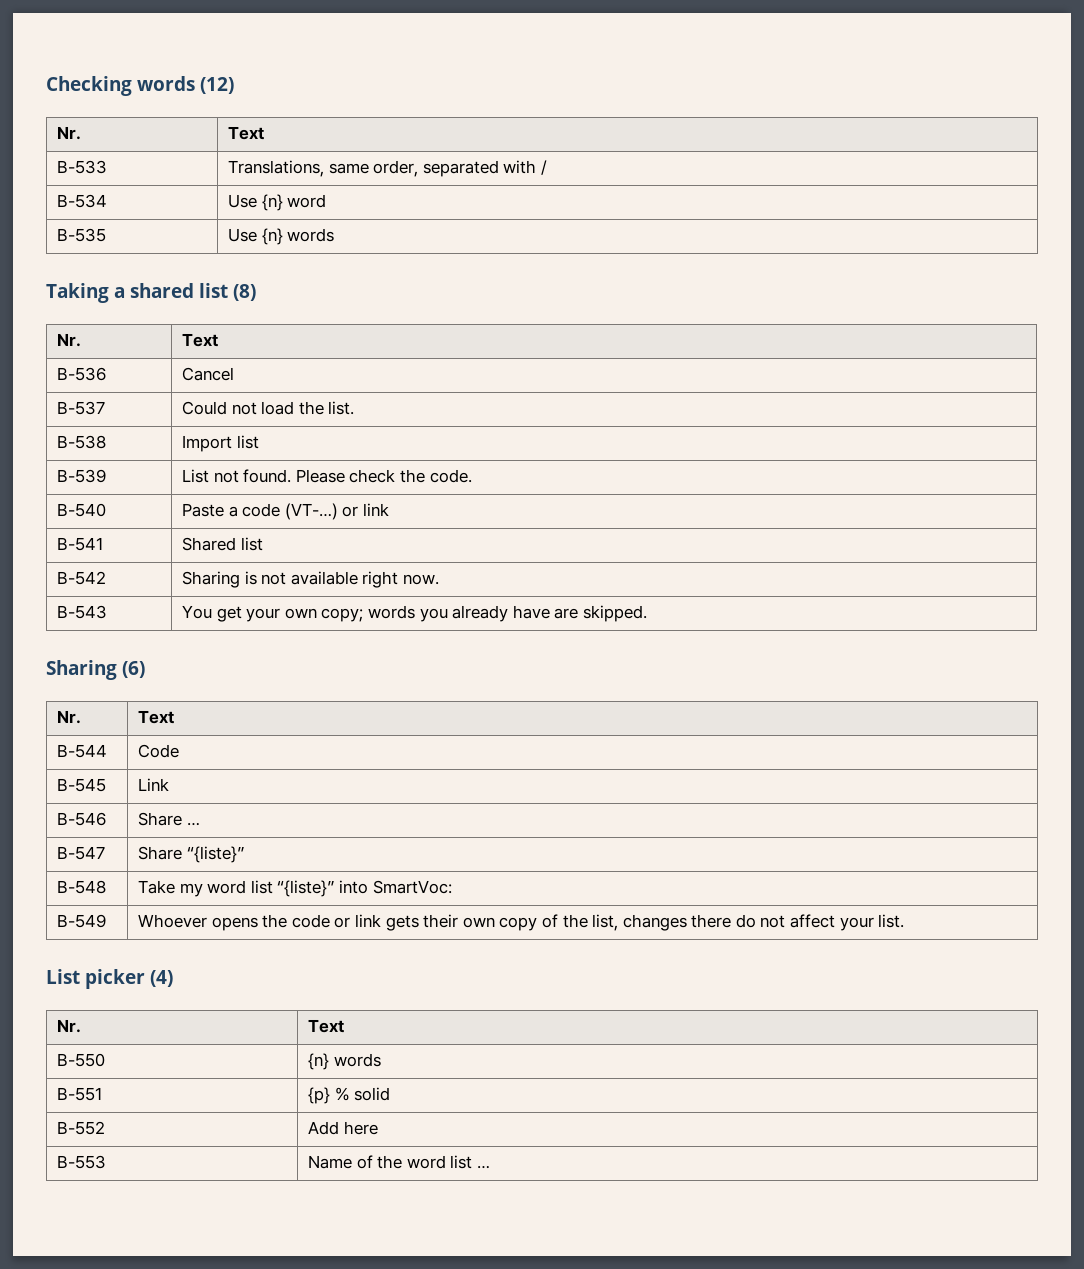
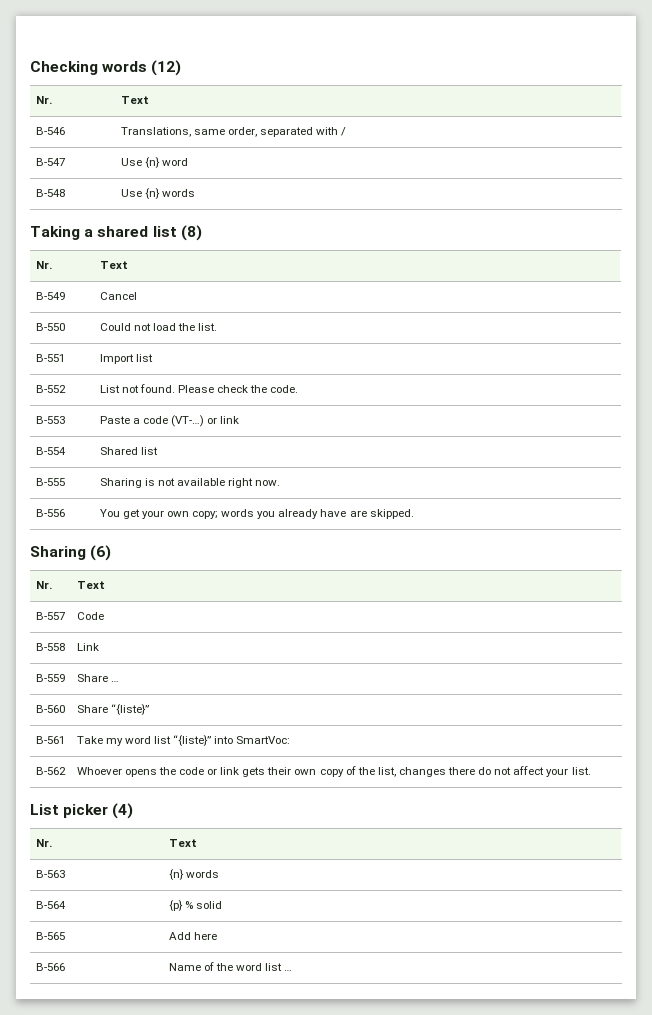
[57,160,108,174] B-533 -> [35,127,65,135] B-546
[57,194,108,208] B-534 -> [35,158,65,166] B-547
[57,228,107,242] B-535 -> [35,189,65,197] B-548
[57,367,107,381] B-536 -> [35,292,65,300] B-549
[57,401,106,415] B-537 -> [35,323,65,331] B-550
[57,435,107,449] B-538 -> [35,354,65,362] B-551
[57,469,107,483] B-539 -> [35,385,66,393] B-552
[57,503,107,517] B-540 -> [35,416,65,424] B-553
[57,537,104,551] B-541 -> [35,447,66,455] B-554
[57,571,107,585] B-542 -> [35,478,65,486] B-555
[57,605,108,619] B-543 -> [35,509,65,517] B-556
[57,744,108,758] B-544 -> [35,612,65,620] B-557
[57,778,107,792] B-545 -> [35,643,65,651] B-558
[57,812,107,826] B-546 -> [35,674,65,682] B-559
[57,846,106,860] B-547 -> [35,705,65,713] B-560
[57,880,107,894] B-548 -> [35,736,65,744] B-561
[57,914,107,928] B-549 -> [35,767,66,775] B-562
[57,1053,106,1067] [308,1053,381,1070] [57,1087,103,1101] B-550 | {n} words // B-551 -> [35,870,65,878] [168,869,219,880] [35,901,66,909] B-563 | {n} words // B-564
[57,1121,106,1135] B-552 -> [35,932,65,940] B-565
[57,1155,107,1169] B-553 -> [35,963,65,971] B-566

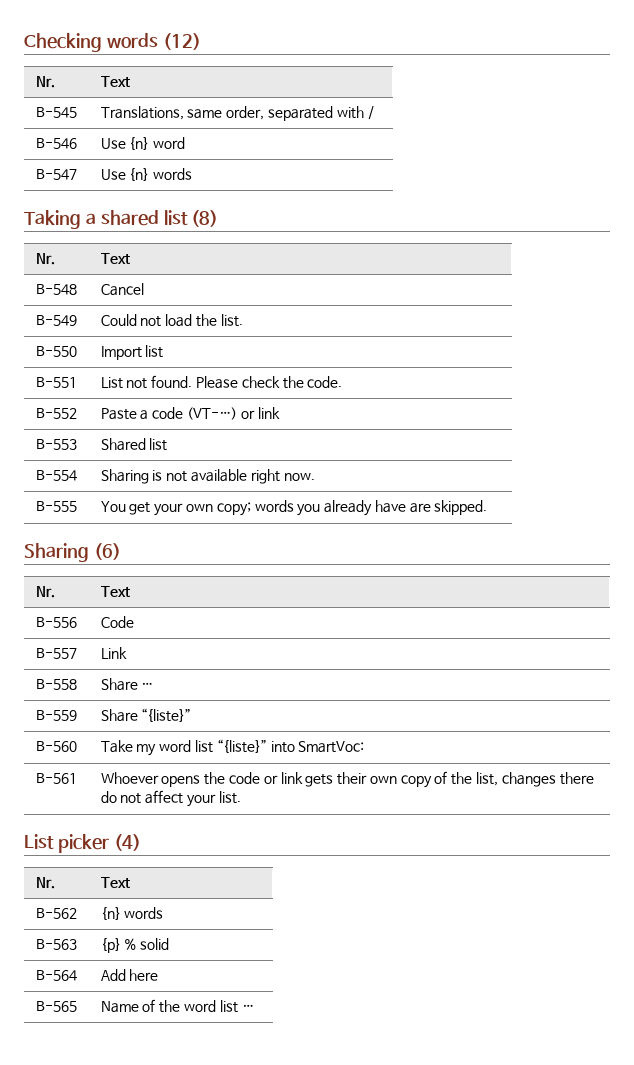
[35,127,65,135] B-546 -> [35,107,77,118] B-545
[35,158,65,166] B-547 -> [35,138,77,149] B-546
[35,189,65,197] B-548 -> [35,169,77,180] B-547
[35,292,65,300] B-549 -> [35,284,77,295] B-548
[35,323,65,331] B-550 -> [35,315,77,326] B-549
[35,354,65,362] B-551 -> [35,346,77,357] B-550
[35,385,66,393] B-552 -> [35,377,77,388] B-551
[35,416,65,424] B-553 -> [35,408,77,419] B-552
[35,447,66,455] B-554 -> [35,439,77,450] B-553
[35,478,65,486] B-555 -> [35,470,77,481] B-554
[35,509,65,517] B-556 -> [35,501,77,512] B-555
[35,612,65,620] B-557 -> [35,617,77,628] B-556
(104, 616) none -> [35,648,77,659] [100,647,127,659] // B-557 | Link
[76,643,99,651] Link -> [100,678,154,691] Share …
[110,681,119,682] … -> [141,708,192,722] “{liste}”
[76,704,149,715] [35,736,65,744] | Share “{liste}” // B-561 -> (77, 746) none
[35,767,66,775] B-562 -> [35,773,77,784] B-561
[35,870,65,878] [168,869,219,880] [35,901,66,909] B-563 | {n} words // B-564 -> [35,908,77,919] [100,907,164,920] [35,939,77,950] B-562 | {n} words // B-563
[35,932,65,940] B-565 -> [35,970,77,981] B-564
[35,963,65,971] B-566 -> [35,1001,77,1012] B-565

